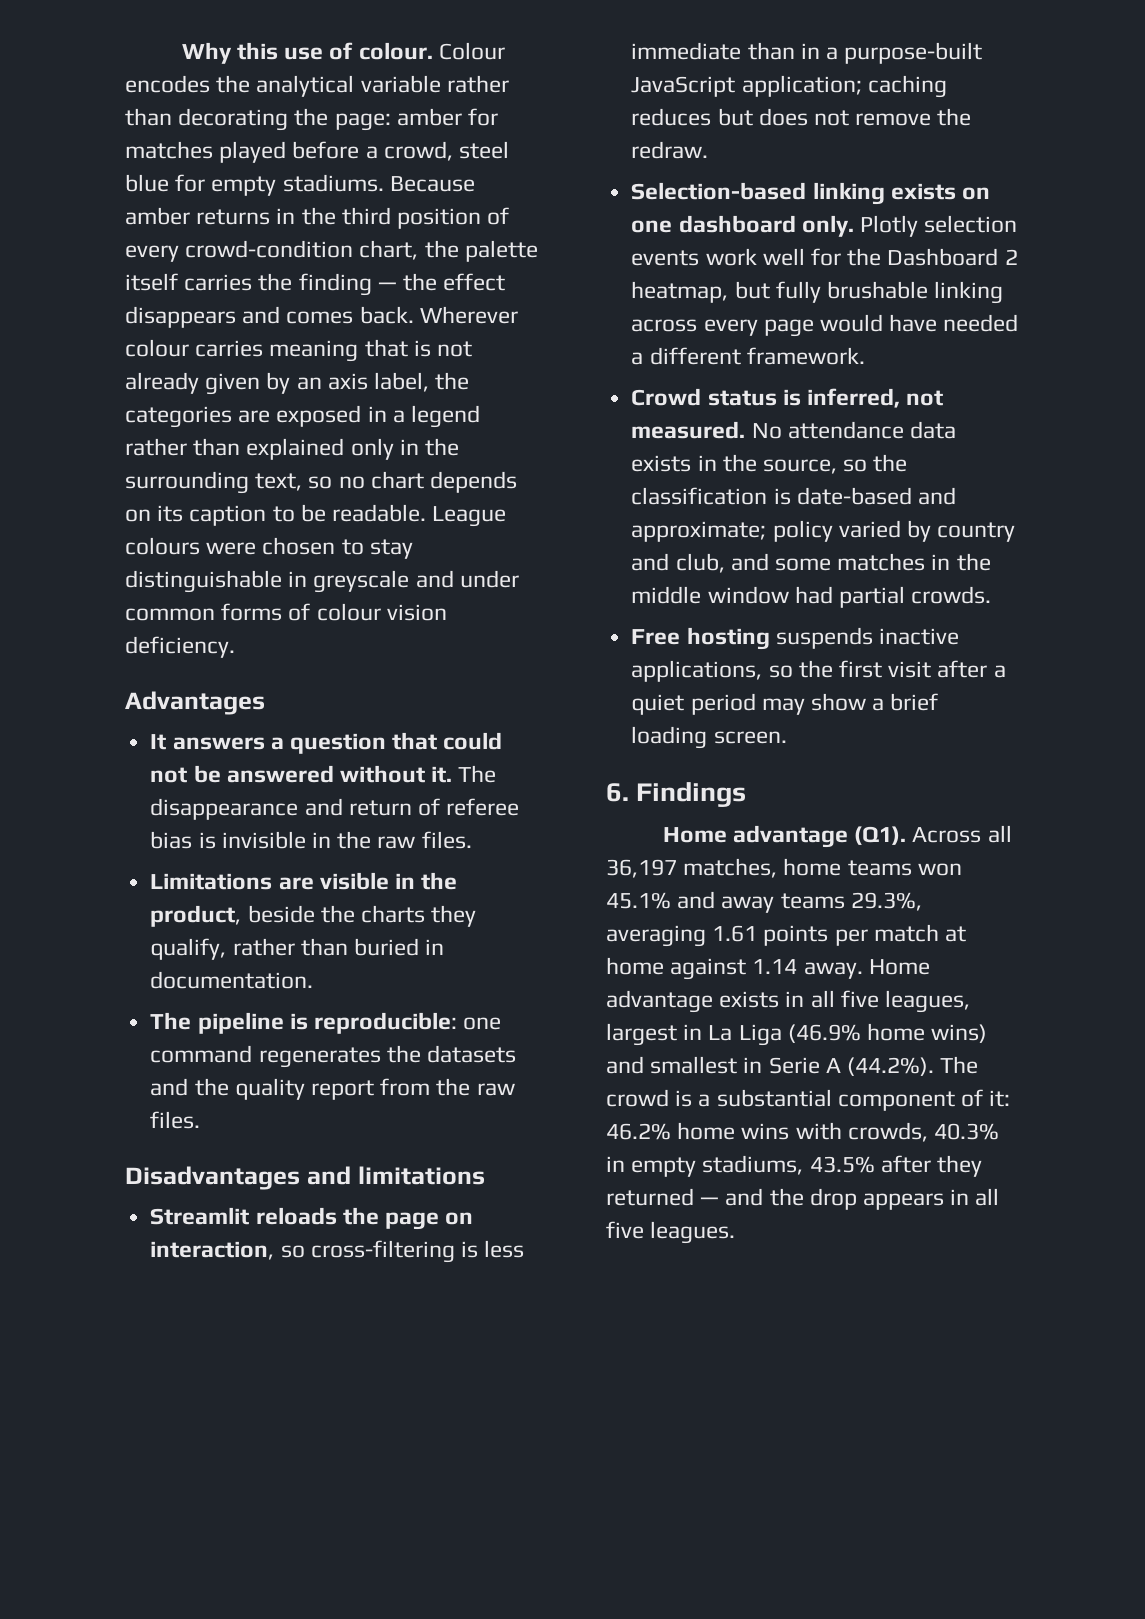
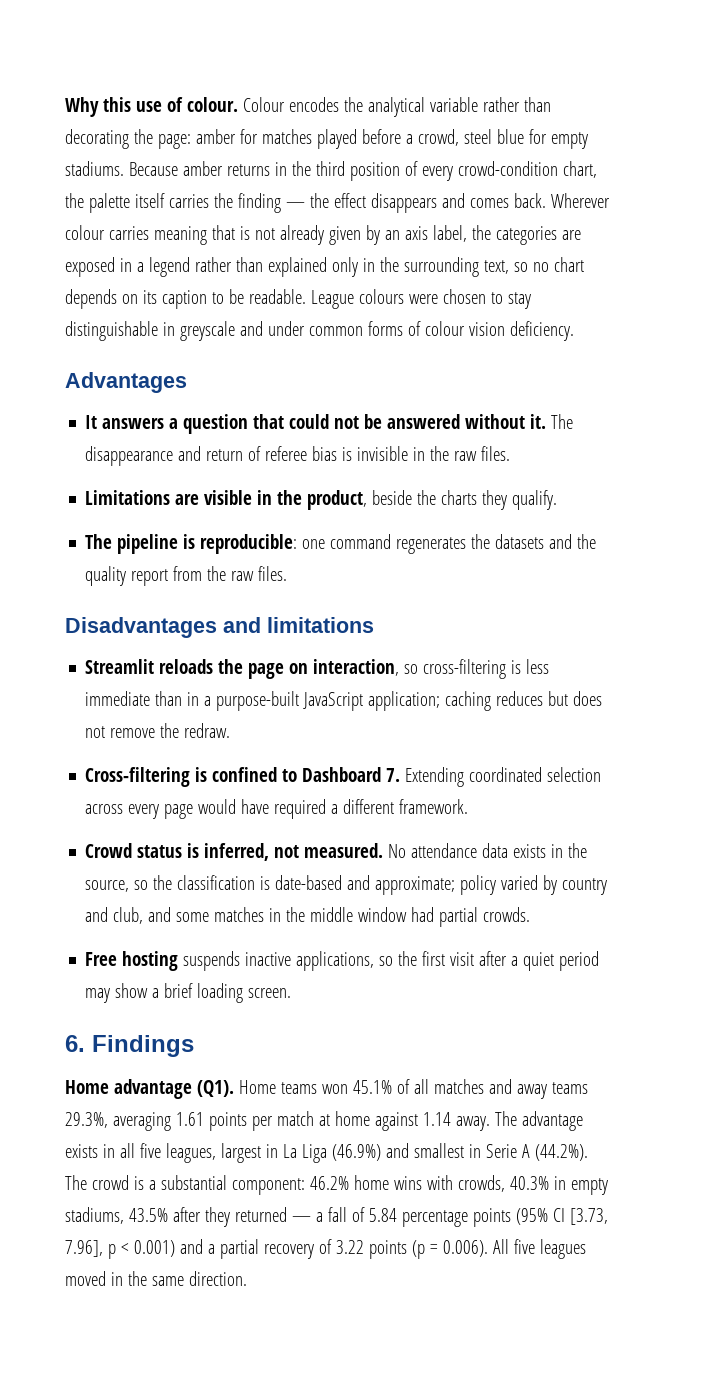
[150,938,445,960] [150,971,314,989] qualify, rather than buried in documentation. -> [512,490,558,510] qualify.
[631,182,990,205] [631,215,1018,237] [631,248,1018,266] [631,281,1004,304] Selection-based linking exists on one dashboard only. Plotly selection events work well for the Dashboard 2 heatmap, but fully brushable linking -> [85,767,602,787] Cross-filtering is confined to Dashboard 7. Extending coordinated selection
[943,314,1019,332] needed -> [274,799,327,819] required
[912,825,1012,843] [606,858,962,878] [606,892,671,909] Across all 36,197 matches, home teams won 45.1% -> [238,1079,484,1094] Home teams won 45.1% of all matches
[868,959,930,975] Home -> [494,1111,517,1126] The
[787,1023,988,1043] (46.9% home wins) -> [331,1144,381,1161] (46.9%)
[837,1089,1011,1111] component of it: -> [231,1178,305,1195] component:
[725,1188,1000,1210] [606,1221,736,1244] and the drop appears in all five leagues. -> [315,1207,608,1227] [65,1239,586,1259] [65,1271,247,1286] a fall of 5.84 percentage points (95% CI [3.73, 7.96], p < 0.001) and a partial recovery of 3.22 points (p = 0.006). All five leagues moved in the same direction.

